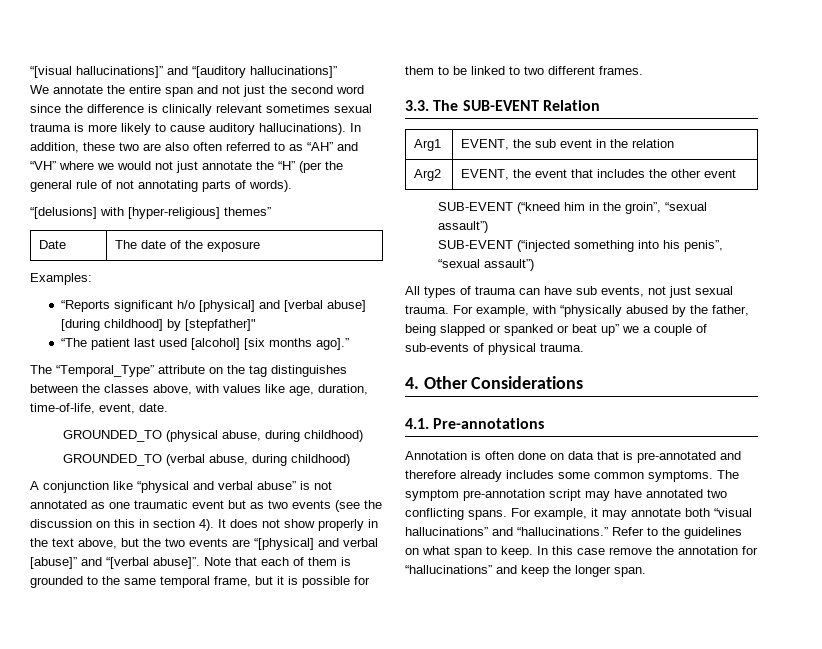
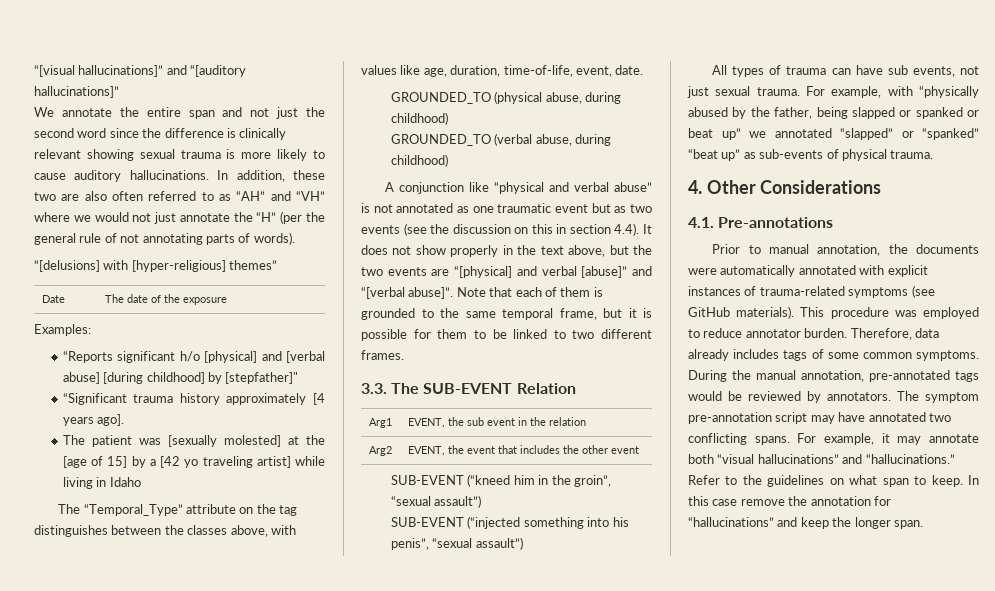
[266,104,330,113] sometimes -> [86,149,134,161] showing
[259,123,346,135] hallucinations). -> [129,170,209,180] hallucinations.
[60,338,349,350] “The patient last used [alcohol] [six months ago].” -> [62,393,325,405] [62,414,125,426] [62,435,325,447] [62,456,325,468] [62,477,141,489] “Significant trauma history approximately [4 years ago]. // The patient was [sexually molested] at the [age of 15] by a [42 yo traveling artist] while living in Idaho
[199,519,214,531] 4). -> [614,223,640,236] 4.4).
[643,324,707,336] a couple of -> [774,128,979,140] [688,149,756,161] annotated “slapped” or “spanked” “beat up” as
[405,451,741,463] [405,470,713,482] Annotation is often done on data that is pre-annotated and therefore already includes some common symptoms. -> [712,244,979,256] [688,265,928,277] [688,285,935,298] [688,306,979,319] [688,328,939,340] [688,349,979,361] [688,370,979,382] [688,391,891,403] Prior to manual annotation, the documents were automatically annotated with explicit instances of trauma-related symptoms (see GitHub materials). This procedure was employed to reduce annotator burden. Therefore, data already includes tags of some common symptoms. During the manual annotation, pre-annotated tags would be reviewed by annotators.

